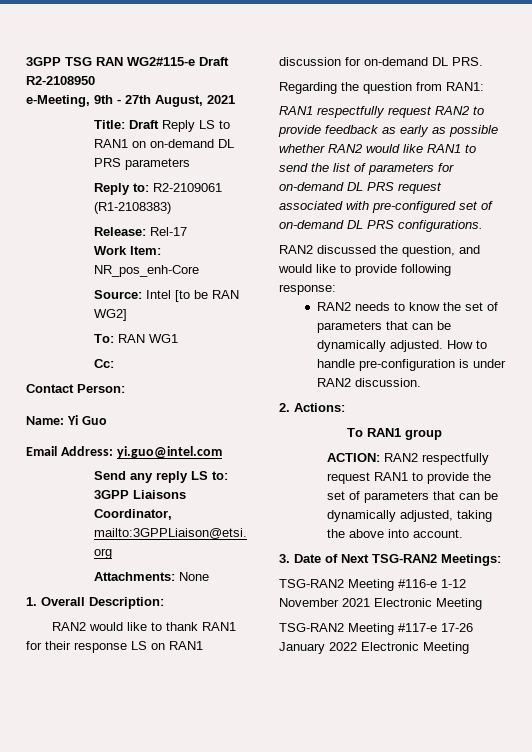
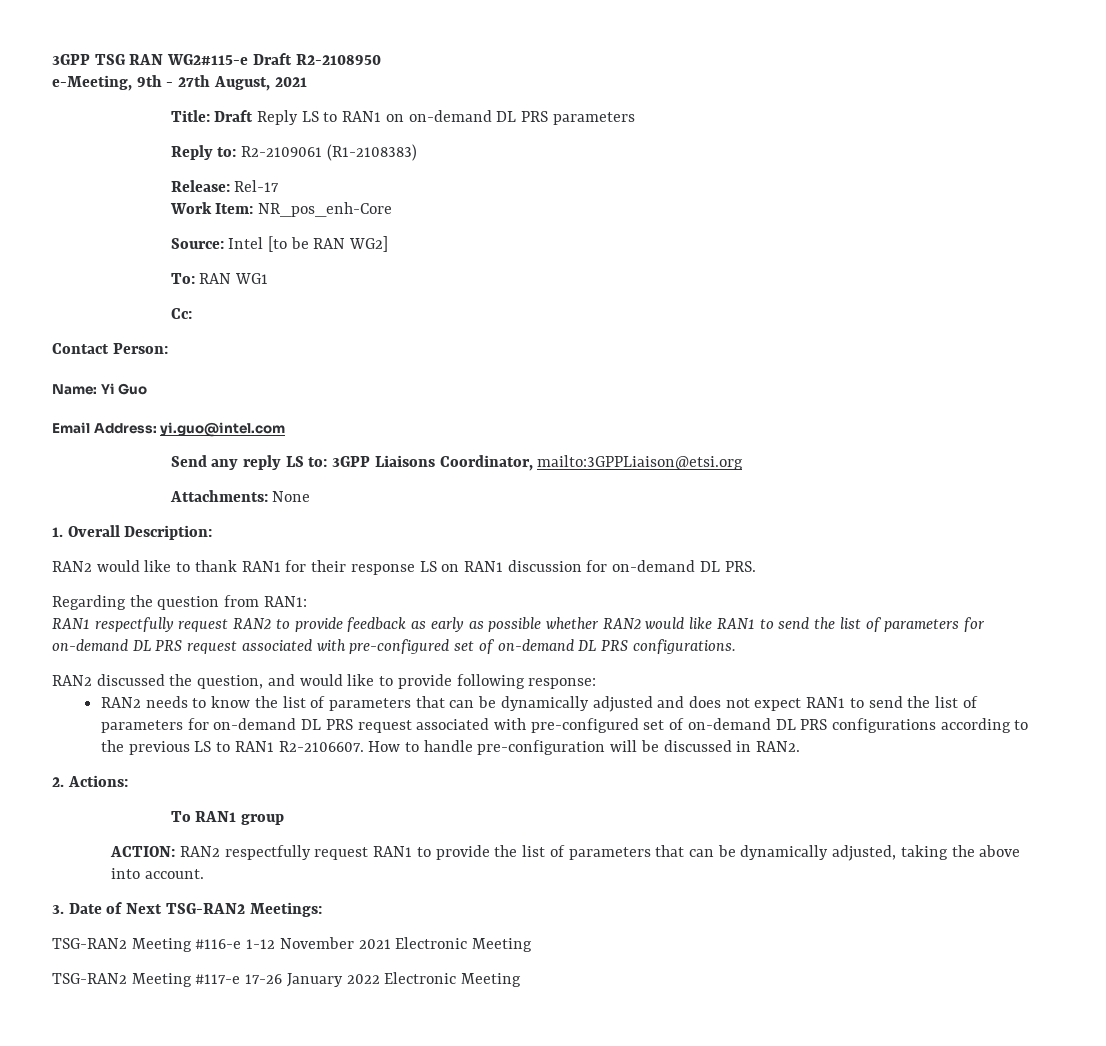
[465,302,499,311] [317,321,452,333] [317,340,488,352] [317,359,507,371] [317,378,422,387] set of parameters that can be dynamically adjusted. How to handle pre-configuration is under RAN2 discussion. -> [282,696,978,712] [100,718,1029,733] [100,740,801,755] list of parameters that can be dynamically adjusted and does not expect RAN1 to send the list of parameters for on-demand DL PRS request associated with pre-configured set of on-demand DL PRS configurations according to the previous LS to RAN1 R2-2106607. How to handle pre-configuration will be discussed in RAN2.
[326,491,345,500] set -> [522,845,546,857] list

